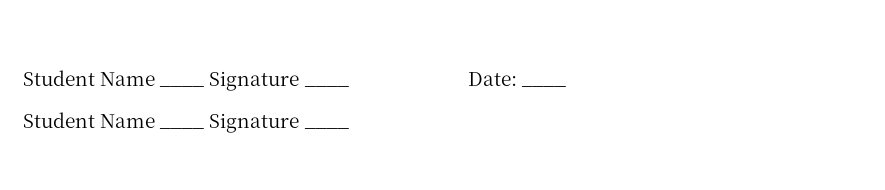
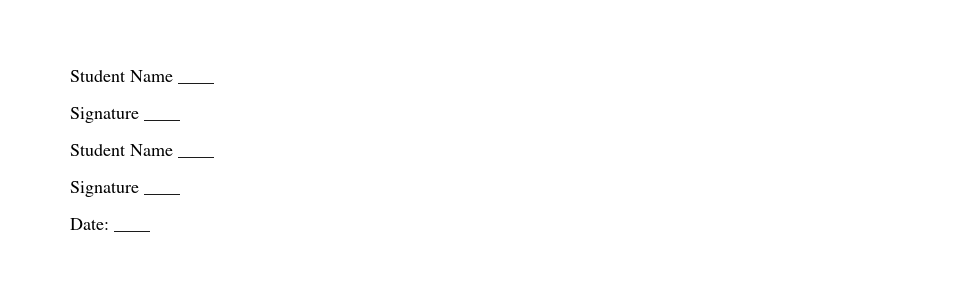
[23,70,156,86] [159,86,205,87] Student Name ____ -> [70,70,173,82] [178,82,214,84] Student Name ____ //
(205, 128) none -> (214, 157) //

